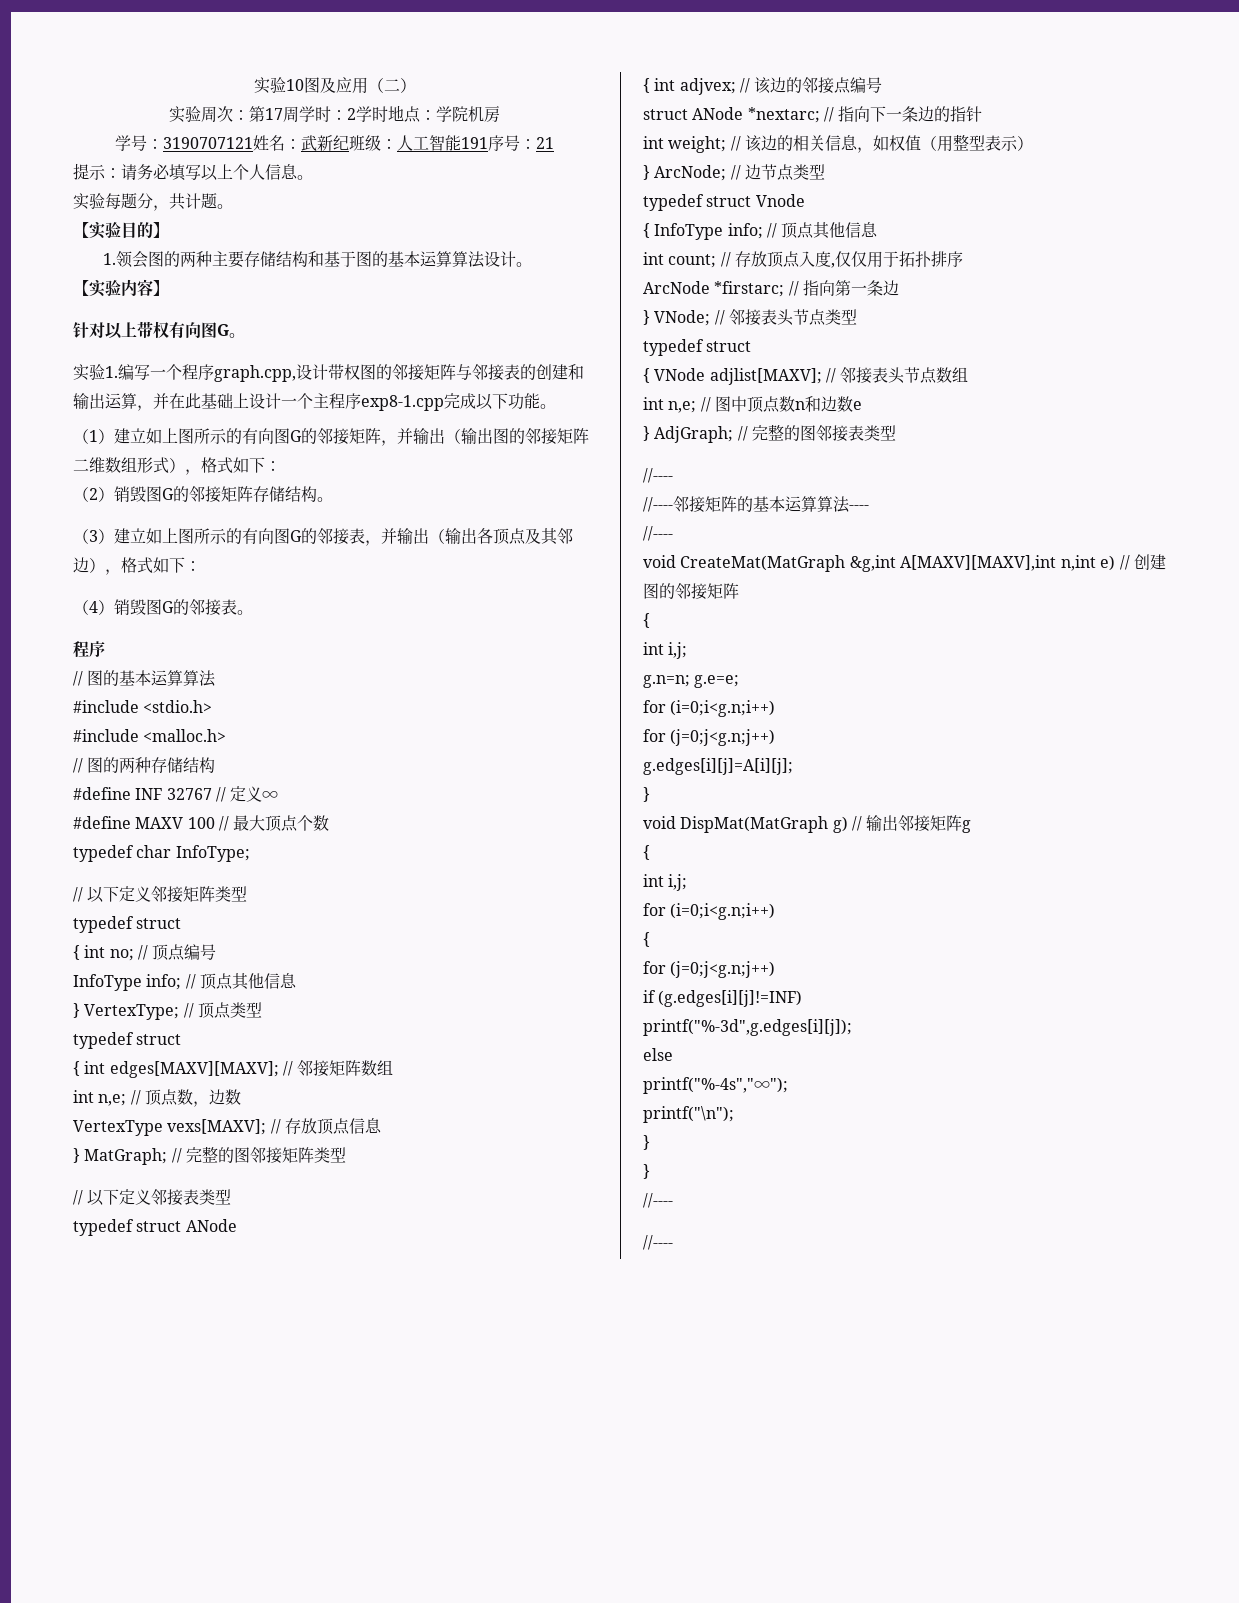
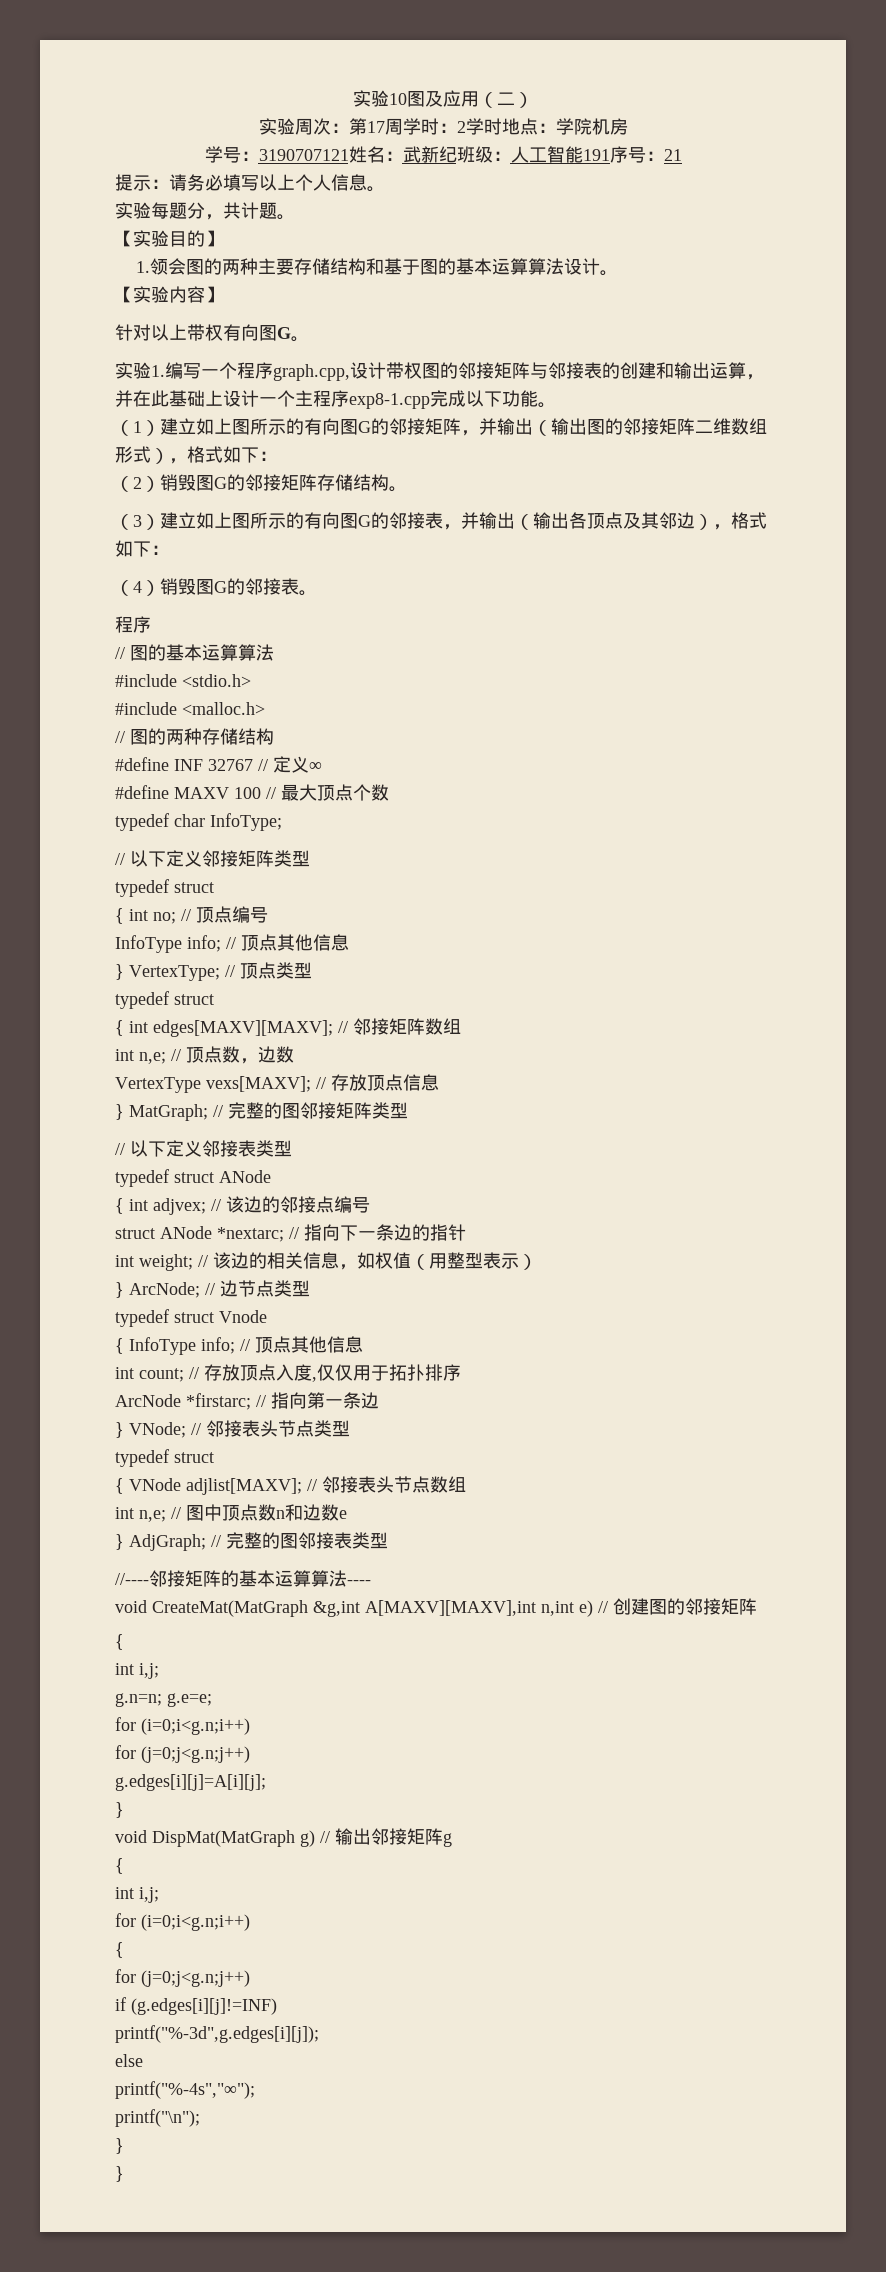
[643,497,673,512] // //---- -> (149, 1579) none
[643,526,673,541] // //---- -> (371, 1582) none
[643,1193,673,1208] [643,1235,673,1250] // //---- // //---- -> (124, 2174) none

